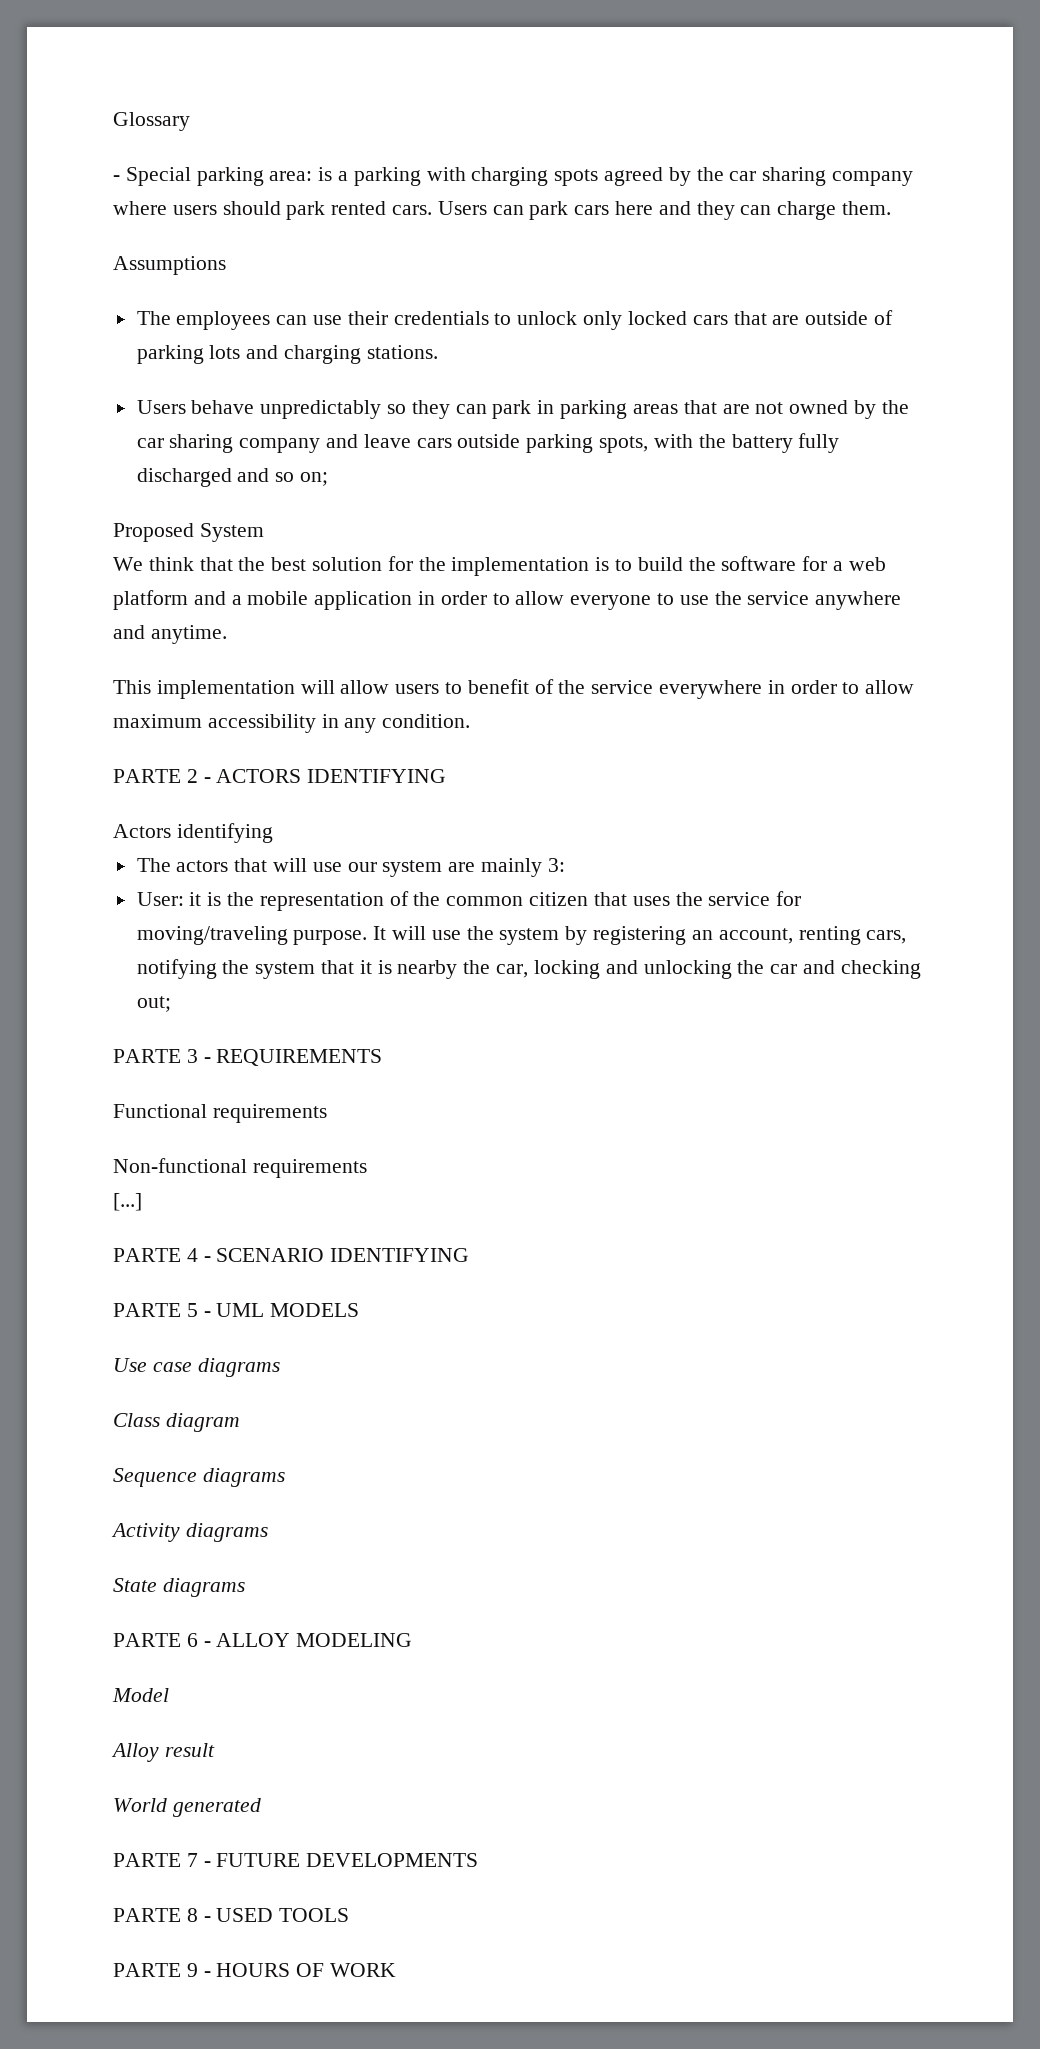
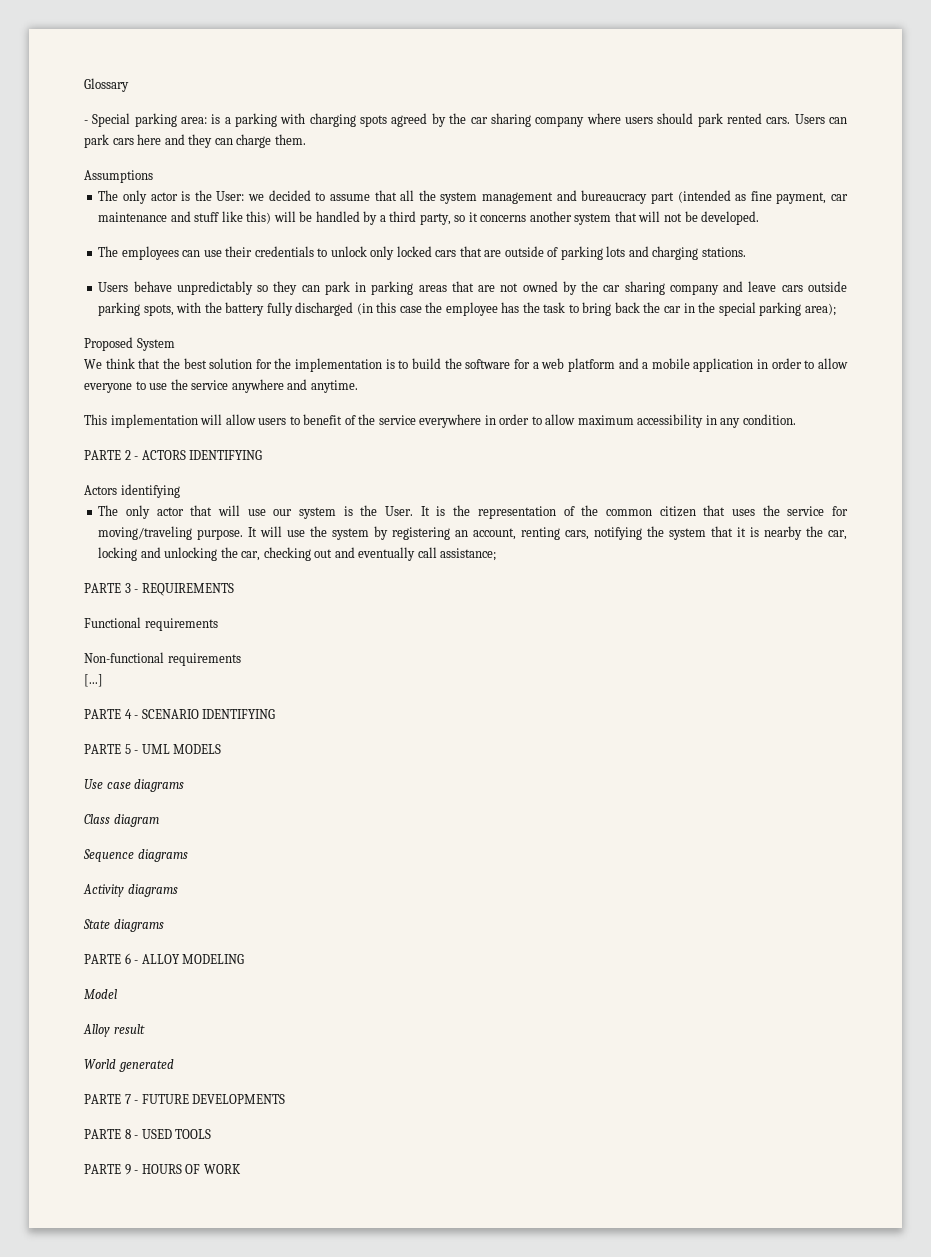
(226, 265) none -> [98,190,848,204] [98,211,760,225] // The only actor is the User: we decided to assume that all the system management and bureaucracy part (intended as fine payment, car maintenance and stuff like this) will be handled by a third party, so it concerns another system that will not be developed.
[237,468,329,486] and so on; -> [356,302,836,316] (in this case the employee has the task to bring back the car in the special parking area);
[176,860,229,872] actors -> [125,505,184,519] only actor
[448,858,565,877] [136,892,202,906] are mainly 3: // User: it -> [343,505,430,516] is the User. It
[770,960,921,979] [136,996,171,1012] car and checking out; -> [241,547,497,561] car, checking out and eventually call assistance;

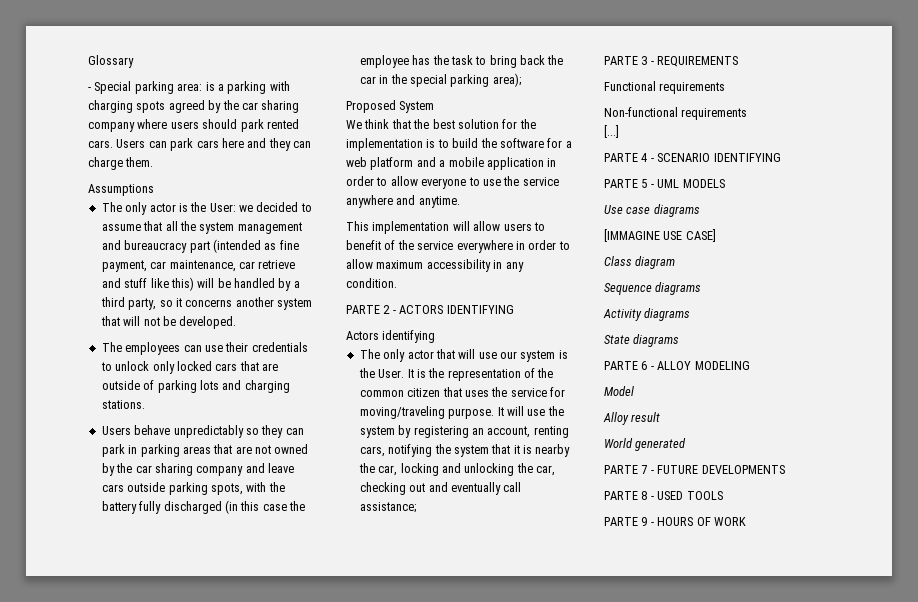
[98,212,168,222] maintenance -> [169,260,296,272] maintenance, car retrieve
(185, 785) none -> [604,229,716,242] // [IMMAGINE USE CASE]

